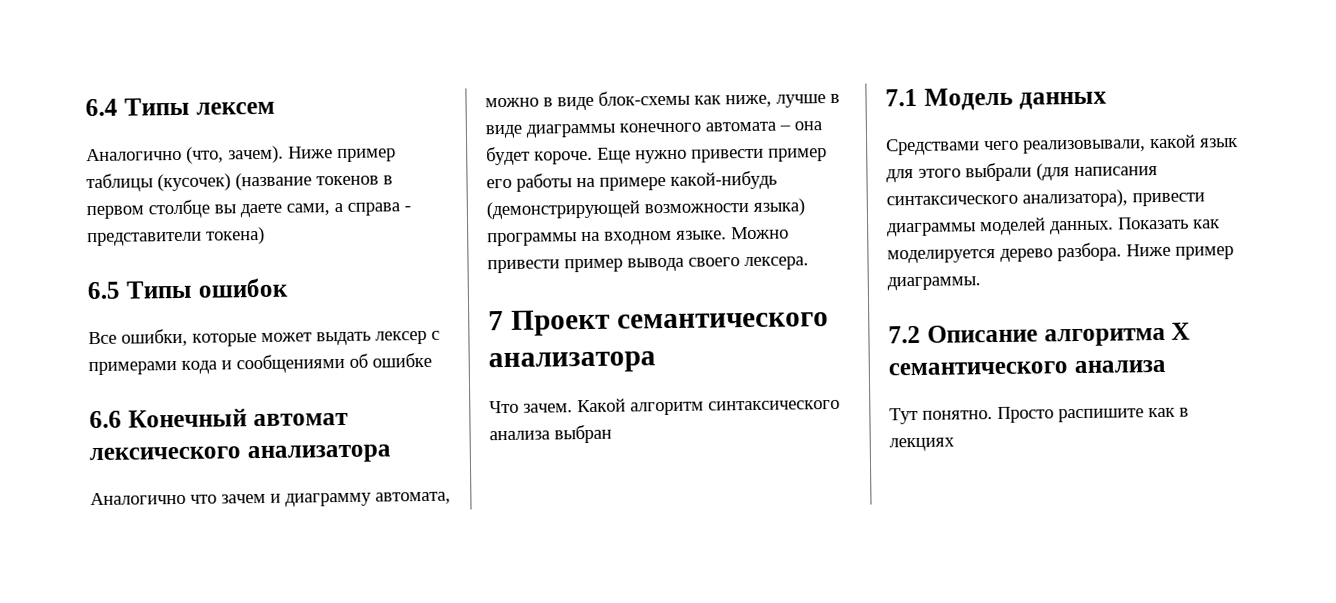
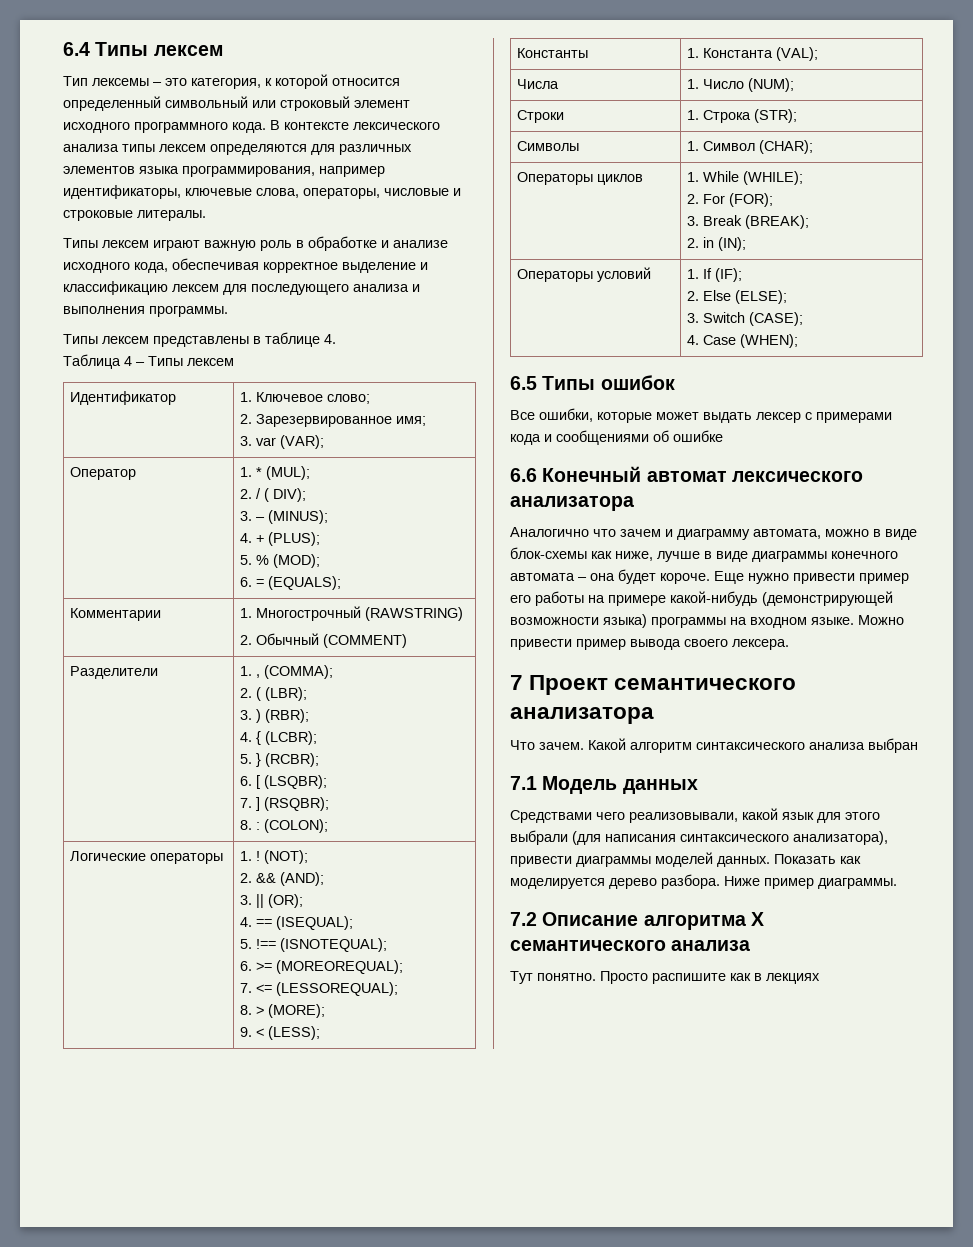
[86,145,396,164] [86,172,393,193] [86,199,411,220] [87,226,265,247] Аналогично (что, зачем). Ниже пример таблицы (кусочек) (название токенов в первом столбце вы даете сами, а справа - представители токена) -> [63,74,400,89] [63,96,410,111] [63,120,440,133] [63,144,412,155] [63,166,385,177] [63,185,461,199] [63,210,206,221] [63,236,448,251] [63,258,428,273] [63,281,420,295] [63,306,228,317] [63,332,336,347] [63,354,234,369] [70,391,177,405] [240,392,371,404] [240,414,427,427] [240,435,325,449] [70,467,137,480] [240,466,311,480] [240,488,307,502] [240,510,329,524] [240,532,321,546] [240,554,321,568] [240,576,342,590] [70,608,162,621] [240,606,464,621] [240,633,408,648] [70,666,159,679] [240,665,334,679] [240,687,308,701] [240,709,310,723] [240,731,318,745] [240,753,320,767] [240,775,328,789] [240,797,330,811] [240,819,329,833] [70,851,224,864] [240,850,309,864] [240,872,325,886] [240,894,304,908] [240,916,354,930] [240,938,388,952] [240,960,404,974] [240,982,399,996] [240,1004,326,1018] [240,1026,321,1040] [517,48,589,58] [687,47,819,61] [517,79,560,89] [687,78,795,92] [517,110,565,123] [687,109,798,123] [517,141,580,151] [687,140,814,154] [517,172,644,185] [687,171,804,185] [687,193,774,207] [687,215,810,229] [687,237,747,251] [517,267,652,282] [687,268,743,282] [687,290,788,304] [687,312,804,326] [687,334,799,348] Тип лексемы – это категория, к которой относится определенный символьный или строковый элемент исходного программного кода. В контексте лексического анализа типы лексем определяются для различных элементов языка программирования, например идентификаторы, ключевые слова, операторы, числовые и строковые литералы. // Типы лексем играют важную роль в обработке и анализе исходного кода, обеспечивая корректное выделение и классификацию лексем для последующего анализа и выполнения программы. // Типы лексем представлены в таблице 4. // Таблица 4 – Типы лексем // Идентификатор | 1. Ключевое слово; // 2. Зарезервированное имя; // 3. var (VAR); // Оператор | 1. * (MUL); // 2. / ( DIV); // 3. – (MINUS); // 4. + (PLUS); // 5. % (MOD); // 6. = (EQUALS); // Комментарии | 1. Многострочный (RAWSTRING) // 2. Обычный (COMMENT) // Разделители | 1. , (COMMA); // 2. ( (LBR); // 3. ) (RBR); // 4. { (LCBR); // 5. } (RCBR); // 6. [ (LSQBR); // 7. ] (RSQBR); // 8. : (COLON); // Логические операторы | 1. ! (NOT); // 2. && (AND); // 3. || (OR); // 4. == (ISEQUAL); // 5. !== (ISNOTEQUAL); // 6. >= (MOREOREQUAL); // 7. <= (LESSOREQUAL); // 8. > (MORE); // 9. < (LESS); // Константы | 1. Константа (VAL); // Числа | 1. Число (NUM); // Строки | 1. Строка (STR); // Символы | 1. Символ (CHAR); // Операторы циклов | 1. While (WHILE); // 2. For (FOR); // 3. Break (BREAK); // 2. in (IN); // Операторы условий | 1. If (IF); // 2. Else (ELSE); // 3. Switch (CASE); // 4. Case (WHEN);

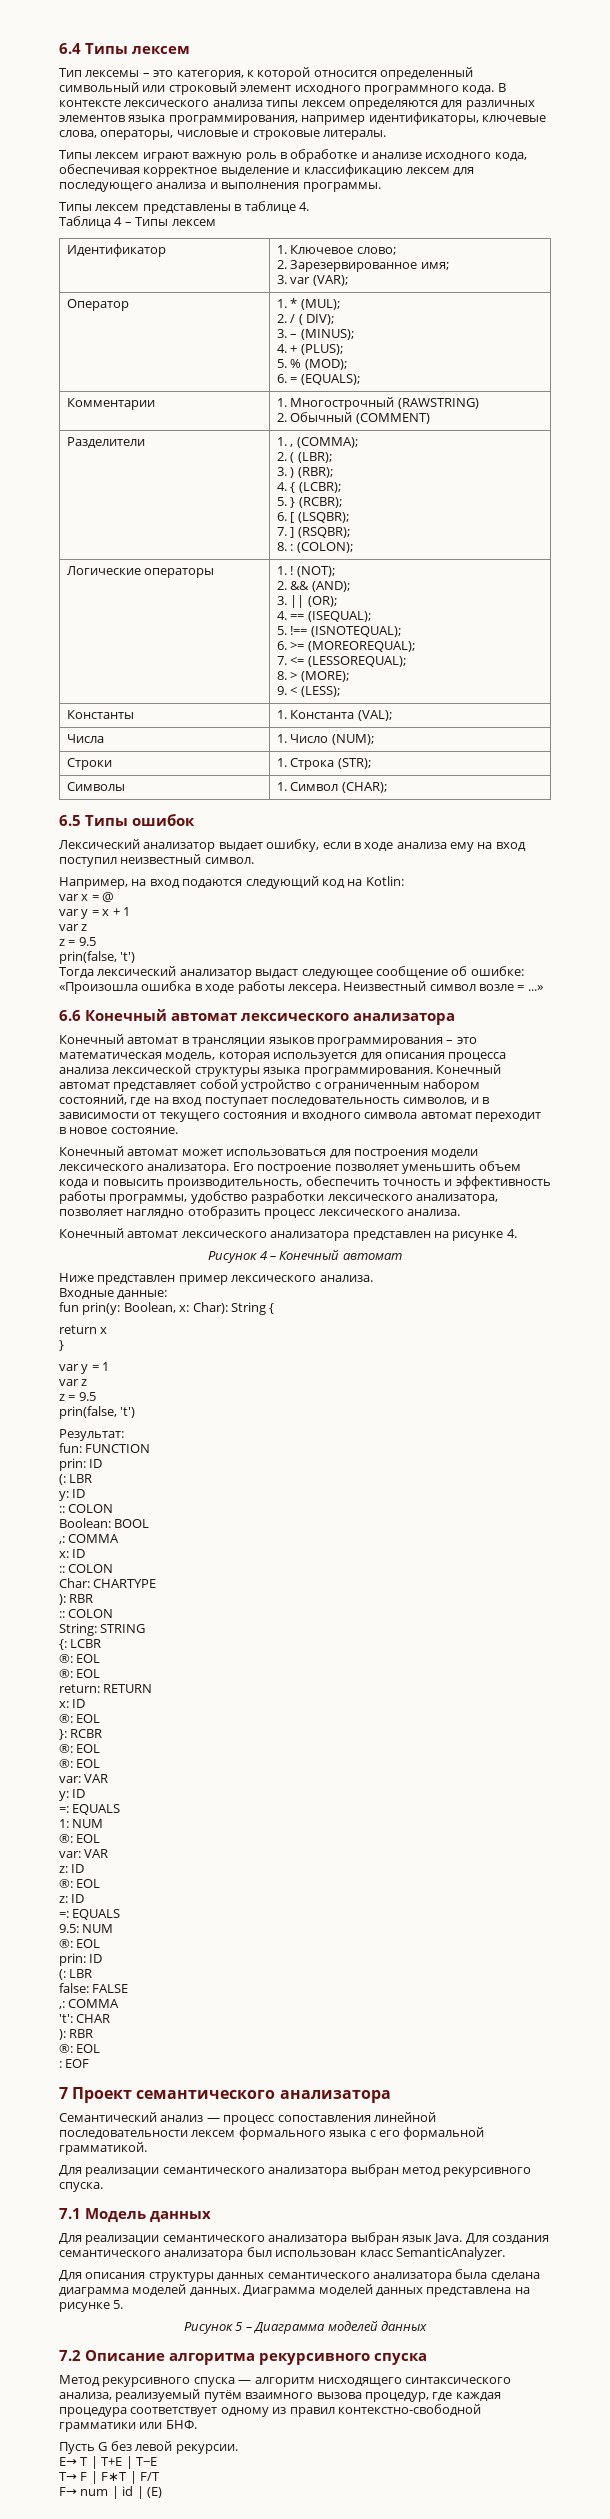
[517,172,644,185] [687,171,804,185] [687,193,774,207] [687,215,810,229] [687,237,747,251] [517,267,652,282] [687,268,743,282] [687,290,788,304] [687,312,804,326] [687,334,799,348] [510,375,675,390] [510,408,892,423] [510,430,723,445] // Операторы циклов | 1. While (WHILE); // 2. For (FOR); // 3. Break (BREAK); // 2. in (IN); // Операторы условий | 1. If (IF); // 2. Else (ELSE); // 3. Switch (CASE); // 4. Case (WHEN); // 6.5 Типы ошибок // Все ошибки, которые может выдать лексер с примерами кода и сообщениями об ошибке -> [59,814,195,826] [59,839,526,852] [59,854,254,867] [59,876,404,889] [59,892,115,902] [59,907,130,919] [59,924,88,931] [59,937,96,946] [59,951,136,964] [59,966,524,979] [59,981,543,994] // 6.5 Типы ошибок // Лексический анализатор выдает ошибку, если в ходе анализа ему на вход поступил неизвестный символ. // Например, на вход подаются следующий код на Kotlin: // var x = @ // var y = x + 1 // var z // z = 9.5 // prin(false, 't') // Тогда лексический анализатор выдаст следующее сообщение об ошибке: «Произошла ошибка в ходе работы лексера. Неизвестный символ возле = ...»
[510,527,917,540] [510,547,898,562] [510,569,909,584] [510,591,893,606] [510,614,904,628] [510,639,789,650] [510,675,797,695] [510,707,654,724] [510,738,918,753] [510,776,698,794] [510,808,880,823] [510,830,888,845] [510,852,861,867] [510,874,897,889] [510,912,764,930] [510,940,751,951] [510,971,820,984] Аналогично что зачем и диаграмму автомата, можно в виде блок-схемы как ниже, лучше в виде диаграммы конечного автомата – она будет короче. Еще нужно привести пример его работы на примере какой-нибудь (демонстрирующей возможности языка) программы на входном языке. Можно привести пример вывода своего лексера. // 7 Проект семантического анализатора // Что зачем. Какой алгоритм синтаксического анализа выбран // 7.1 Модель данных // Средствами чего реализовывали, какой язык для этого выбрали (для написания синтаксического анализатора), привести диаграммы моделей данных. Показать как моделируется дерево разбора. Ниже пример диаграммы. // 7.2 Описание алгоритма X семантического анализа // Тут понятно. Просто распишите как в лекциях -> [59,1034,477,1047] [59,1052,507,1062] [59,1064,501,1077] [59,1079,481,1092] [59,1094,489,1107] [59,1112,541,1122] [59,1127,178,1134] [59,1146,479,1159] [59,1161,522,1174] [59,1176,551,1189] [59,1191,498,1204] [59,1206,460,1219] [59,1228,517,1241] [208,1250,402,1263] [59,1273,373,1285] [59,1288,168,1299] [59,1302,275,1315] [59,1325,108,1334] [59,1340,64,1351] [59,1362,110,1374] [59,1379,88,1386] [59,1392,96,1401] [59,1406,136,1419] [59,1429,124,1441] [59,1443,151,1453] [59,1458,103,1471] [59,1474,93,1485] [59,1489,86,1501] [59,1504,114,1513] [59,1518,150,1528] [59,1534,120,1544] [59,1549,86,1558] [59,1564,114,1573] [59,1578,157,1588] [59,1594,94,1605] [59,1609,114,1618] [59,1623,146,1636] [59,1639,102,1650] [59,1654,101,1663] [59,1669,101,1678] [59,1684,153,1693] [59,1699,86,1708] [59,1714,101,1723] [59,1729,103,1740] [59,1744,101,1753] [59,1759,101,1768] [59,1774,109,1783] [59,1789,86,1801] [59,1804,121,1815] [59,1819,104,1828] [59,1834,101,1843] [59,1849,109,1858] [59,1864,85,1873] [59,1879,101,1888] [59,1894,85,1903] [59,1909,121,1920] [59,1924,114,1933] [59,1939,101,1948] [59,1953,103,1966] [59,1969,93,1980] [59,1983,129,1993] [59,1999,120,2009] [59,2014,111,2023] [59,2029,94,2040] [59,2044,101,2053] [59,2059,90,2068] [59,2087,391,2103] [59,2112,436,2125] [59,2127,485,2140] [59,2142,147,2155] [59,2164,532,2177] [59,2182,103,2192] [59,2208,211,2222] [59,2232,549,2245] [59,2247,505,2260] [59,2269,540,2282] [59,2284,530,2297] [59,2300,124,2312] [184,2321,427,2334] [59,2350,427,2365] [59,2375,512,2387] [59,2389,501,2402] [59,2404,481,2417] [59,2420,197,2432] [59,2441,238,2454] [59,2456,157,2469] [59,2471,160,2484] [59,2486,162,2499] Конечный автомат в трансляции языков программирования – это математическая модель, которая используется для описания процесса анализа лексической структуры языка программирования. Конечный автомат представляет собой устройство с ограниченным набором состояний, где на вход поступает последовательность символов, и в зависимости от текущего состояния и входного символа автомат переходит в новое состояние. // Конечный автомат может использоваться для построения модели лексического анализатора. Его построение позволяет уменьшить объем кода и повысить производительность, обеспечить точность и эффективность работы программы, удобство разработки лексического анализатора, позволяет наглядно отобразить процесс лексического анализа. // Конечный автомат лексического анализатора представлен на рисунке 4. // Рисунок 4 – Конечный автомат // Ниже представлен пример лексического анализа. // Входные данные: // fun prin(y: Boolean, x: Char): String { // return x // } // var y = 1 // var z // z = 9.5 // prin(false, 't') // Результат: // fun: FUNCTION // prin: ID // (: LBR // y: ID // :: COLON // Boolean: BOOL // ,: COMMA // x: ID // :: COLON // Char: CHARTYPE // ): RBR // :: COLON // String: STRING // {: LCBR // ®: EOL // ®: EOL // return: RETURN // x: ID // ®: EOL // }: RCBR // ®: EOL // ®: EOL // var: VAR // y: ID // =: EQUALS // 1: NUM // ®: EOL // var: VAR // z: ID // ®: EOL // z: ID // =: EQUALS // 9.5: NUM // ®: EOL // prin: ID // (: LBR // false: FALSE // ,: COMMA // 't': CHAR // ): RBR // ®: EOL // : EOF // 7 Проект семантического анализатора // Семантический анализ — процесс сопоставления линейной последовательности лексем формального языка с его формальной грамматикой. // Для реализации семантического анализатора выбран метод рекурсивного спуска. // 7.1 Модель данных // Для реализации семантического анализатора выбран язык Java. Для создания семантического анализатора был использован класс SemanticAnalyzer. // Для описания структуры данных семантического анализатора была сделана диаграмма моделей данных. Диаграмма моделей данных представлена на рисунке 5. // Рисунок 5 – Диаграмма моделей данных // 7.2 Описание алгоритма рекурсивного спуска // Метод рекурсивного спуска — алгоритм нисходящего синтаксического анализа, реализуемый путём взаимного вызова процедур, где каждая процедура соответствует одному из правил контекстно-свободной грамматики или БНФ. // Пусть G без левой рекурсии. // E→ T | T+E | T−E // T→ F | F∗T | F/T // F→ num | id | (E)

